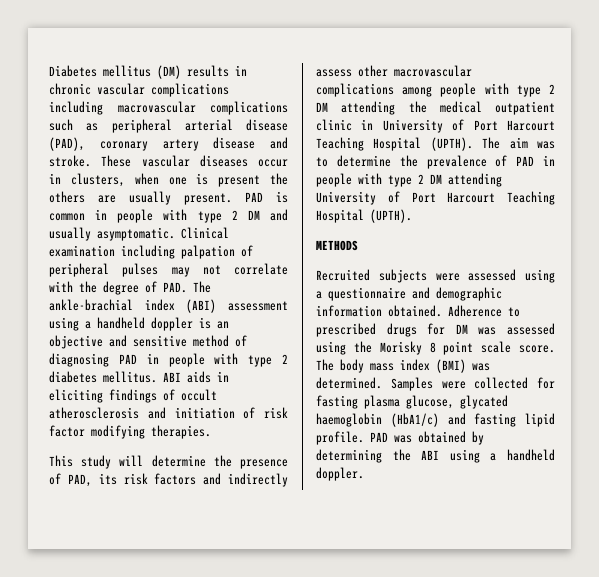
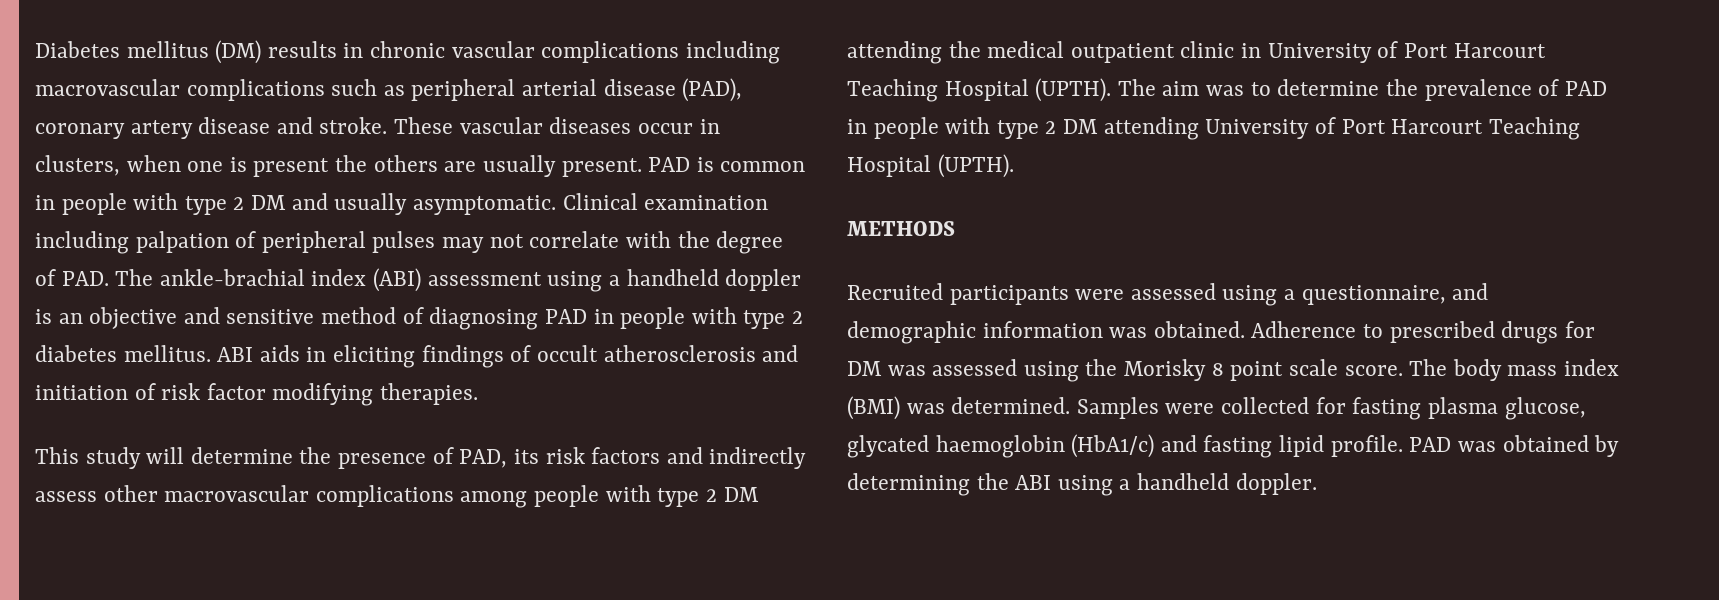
[378,269,427,283] subjects -> [949,285,1069,305] participants
[328,287,406,301] questionnaire -> [1301,285,1446,305] questionnaire,
(382, 311) none -> [1109,327,1148,338] was

